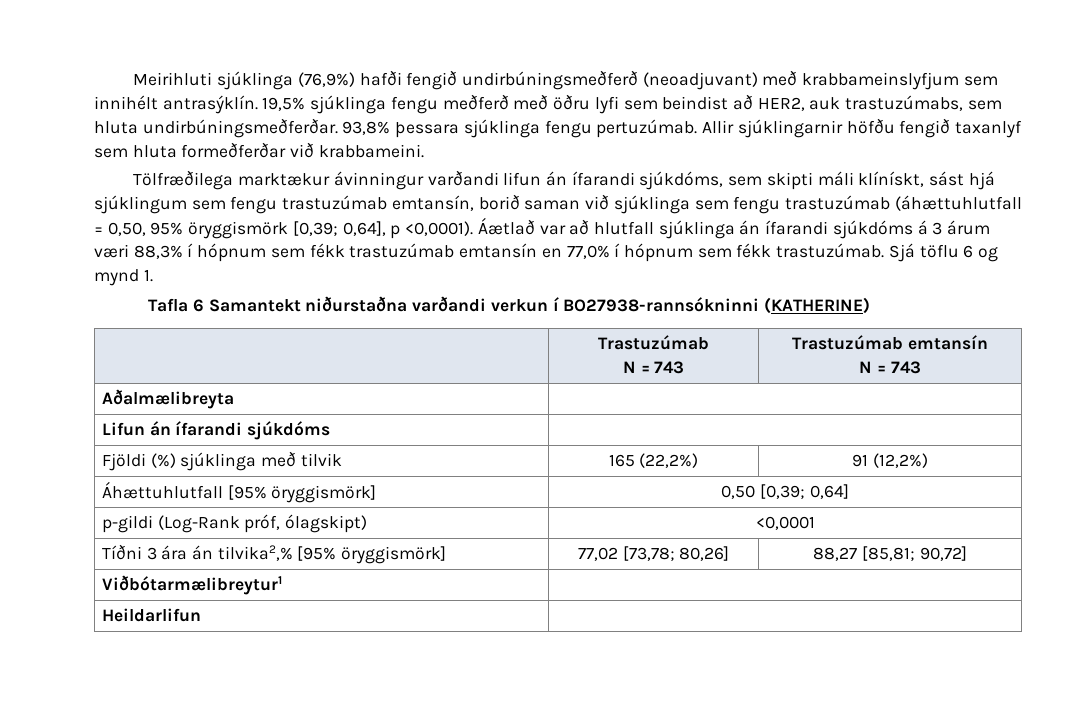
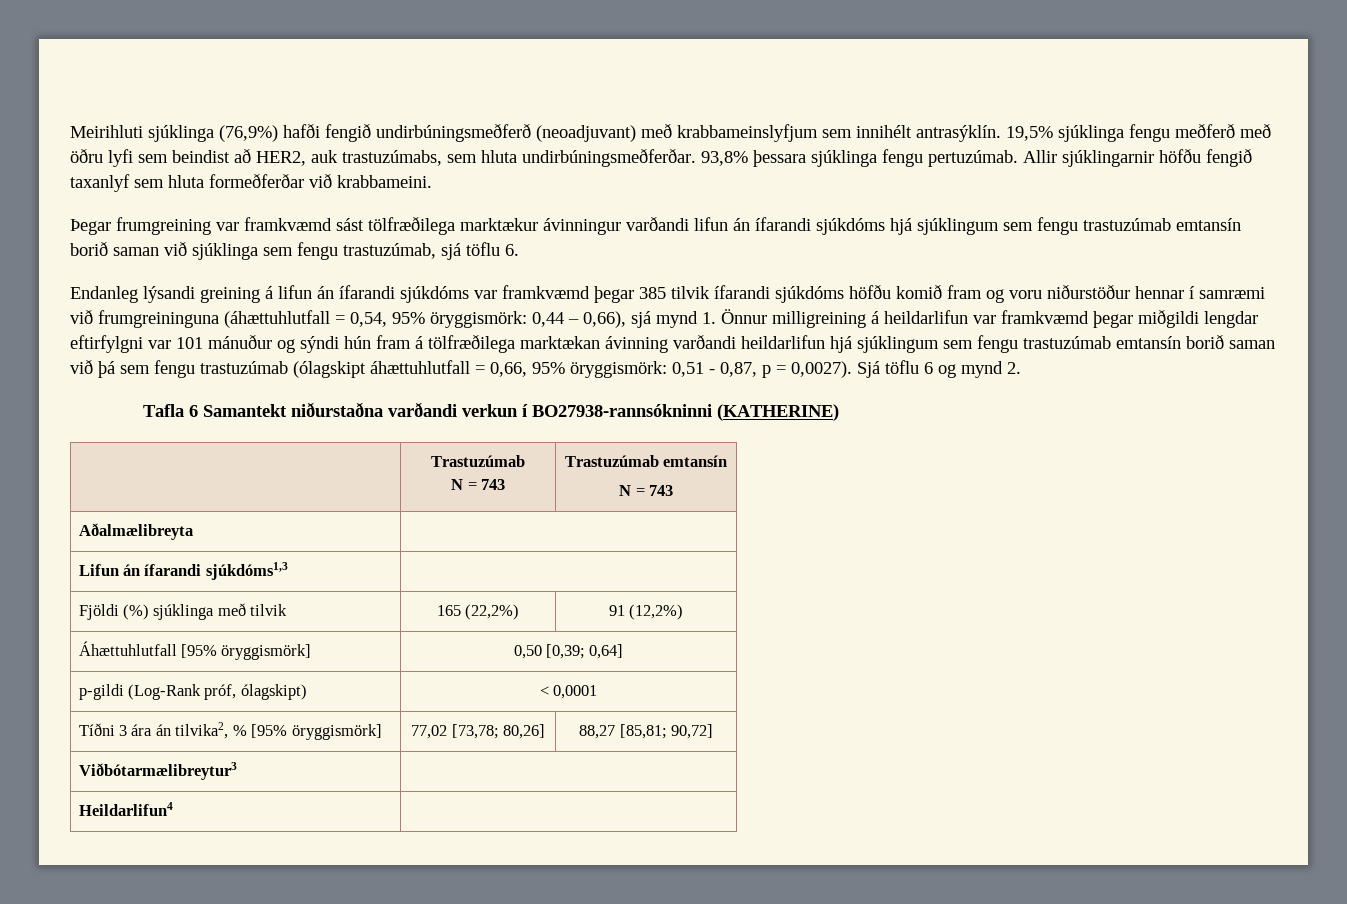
[133,170,234,190] Tölfræðilega -> [70,216,455,235] Þegar frumgreining var framkvæmd sást tölfræðilega
[639,171,995,190] [94,195,474,214] sjúkdóms, sem skipti máli klínískt, sást hjá sjúklingum sem fengu trastuzúmab emtansín, -> [816,217,1241,235] sjúkdóms hjá sjúklingum sem fengu trastuzúmab emtansín
[784,195,1022,211] [94,217,991,239] [94,243,885,262] trastuzúmab (áhættuhlutfall = 0,50, 95% öryggismörk [0,39; 0,64], p <0,0001). Áætlað var að hlutfall sjúklinga án ífarandi sjúkdóms á 3 árum væri 88,3% í hópnum sem fékk trastuzúmab emtansín en 77,0% í hópnum sem fékk trastuzúmab. -> [343,242,519,260] [70,284,1265,303] [70,309,1258,328] [70,334,1275,353] [70,359,852,378] trastuzúmab, sjá töflu 6. // Endanleg lýsandi greining á lifun án ífarandi sjúkdóms var framkvæmd þegar 385 tilvik ífarandi sjúkdóms höfðu komið fram og voru niðurstöður hennar í samræmi við frumgreininguna (áhættuhlutfall = 0,54, 95% öryggismörk: 0,44 – 0,66), sjá mynd 1. Önnur milligreining á heildarlifun var framkvæmd þegar miðgildi lengdar eftirfylgni var 101 mánuður og sýndi hún fram á tölfræðilega marktækan ávinning varðandi heildarlifun hjá sjúklingum sem fengu trastuzúmab emtansín borið saman við þá sem fengu trastuzúmab (ólagskipt áhættuhlutfall = 0,66, 95% öryggismörk: 0,51 - 0,87, p = 0,0027).
[143,269,153,282] 1. -> [1007,362,1021,374] 2.
[246,421,330,440] sjúkdóms -> [205,562,288,580] sjúkdóms1,3
[755,516,815,530] <0,0001 -> [539,685,598,699] < 0,0001
[217,545,293,561] tilvika2,% -> [175,722,247,739] tilvika2, %
[101,575,282,595] [101,608,201,622] Viðbótarmælibreytur1 | // Heildarlifun -> [78,762,237,780] [78,802,173,816] Viðbótarmælibreytur3 | // Heildarlifun4

